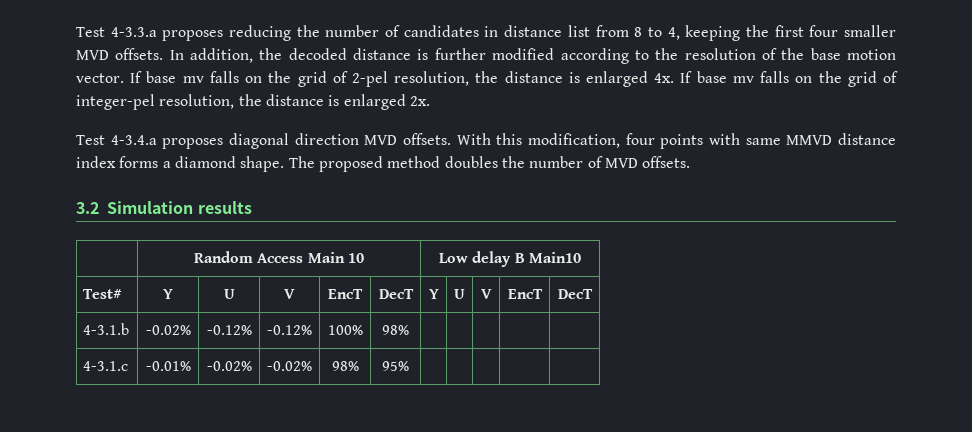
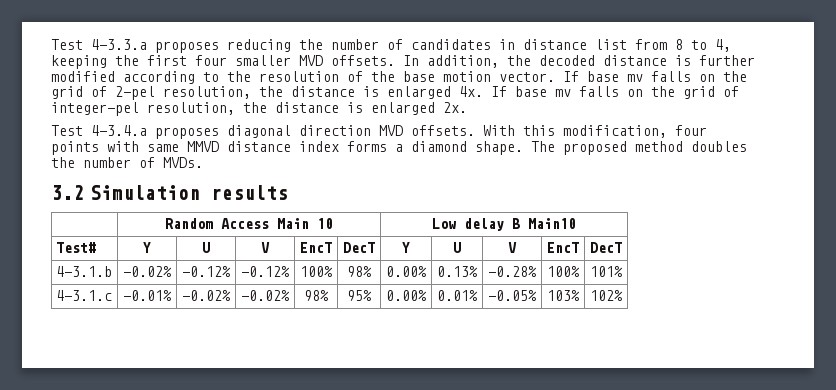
[604,156,691,168] MVD offsets. -> [163,157,203,168] MVDs.
(409, 330) | | | | -> [386,266,427,277] [437,266,478,277] [488,266,537,277] [547,266,580,277] [590,266,623,277] 0.00% | 0.13% | -0.28% | 100% | 101%
(409, 366) | | | | -> [386,290,427,301] [437,290,478,301] [488,290,537,301] [547,290,580,301] [590,290,623,301] 0.00% | 0.01% | -0.05% | 103% | 102%

